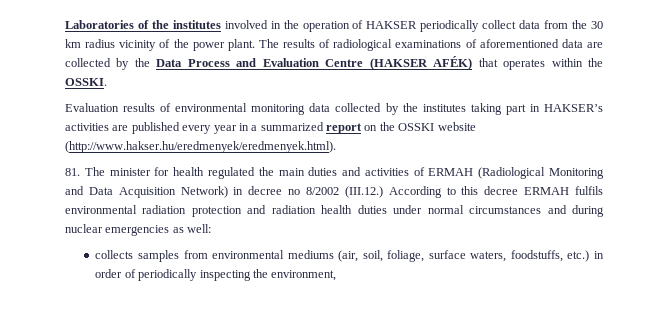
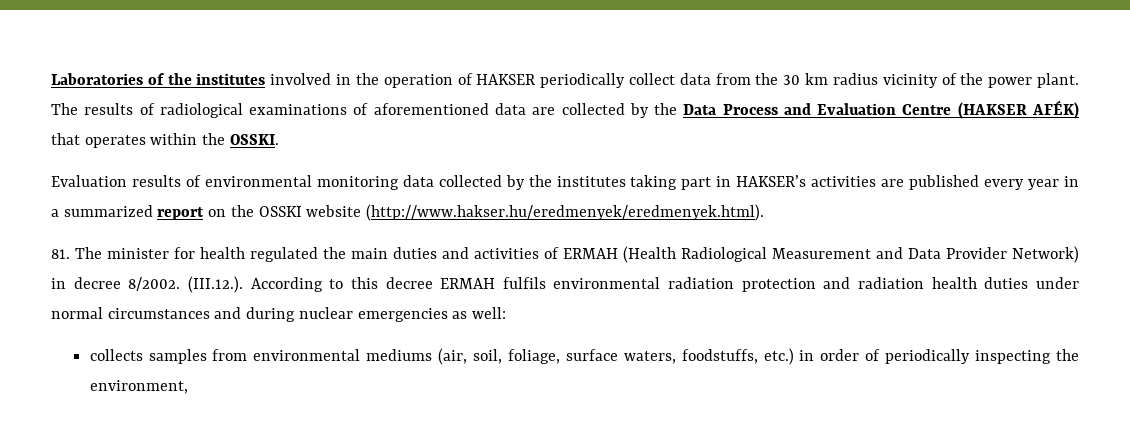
[478,167,604,179] (Radiological Monitoring -> [623,246,871,263] (Health Radiological Measurement
[118,187,176,198] Acquisition -> [946,247,1007,259] Provider
[288,186,383,198] no 8/2002 (III.12.) -> [128,276,243,293] 8/2002. (III.12.).

